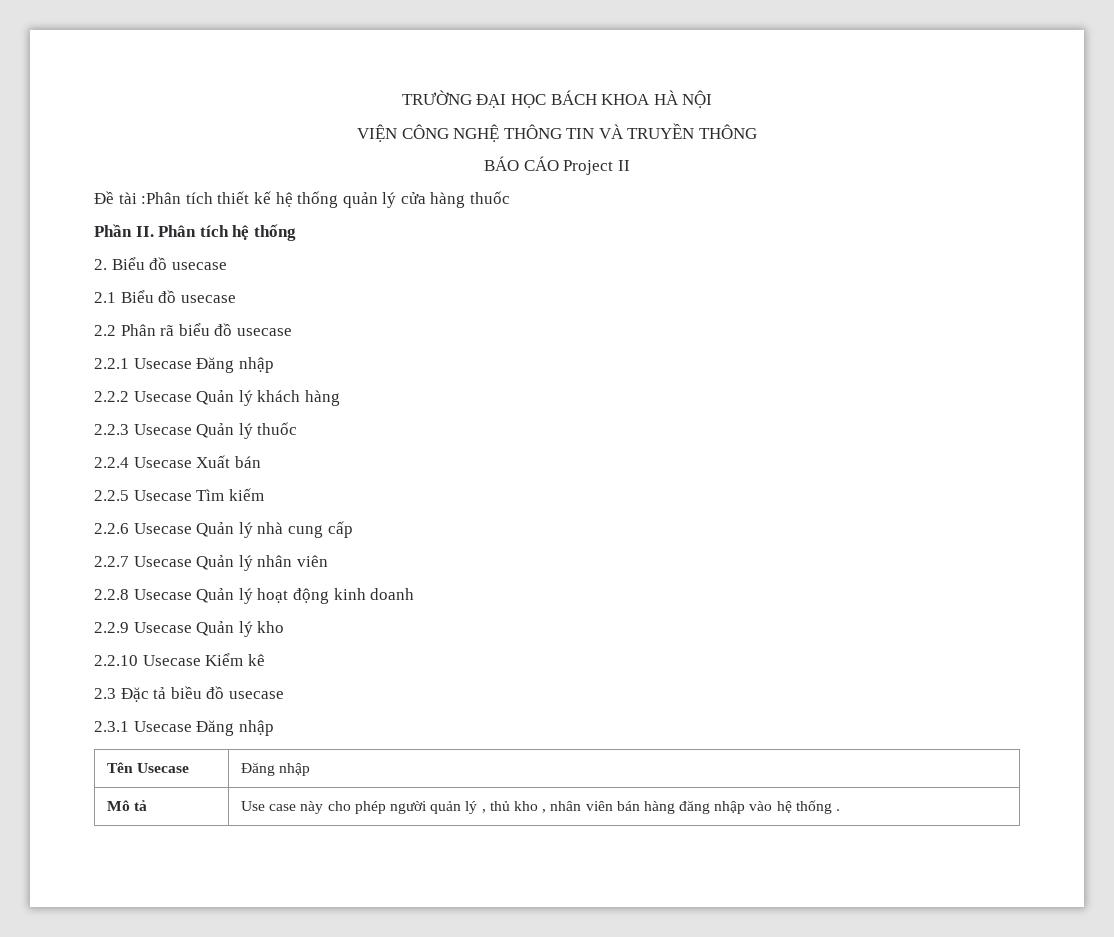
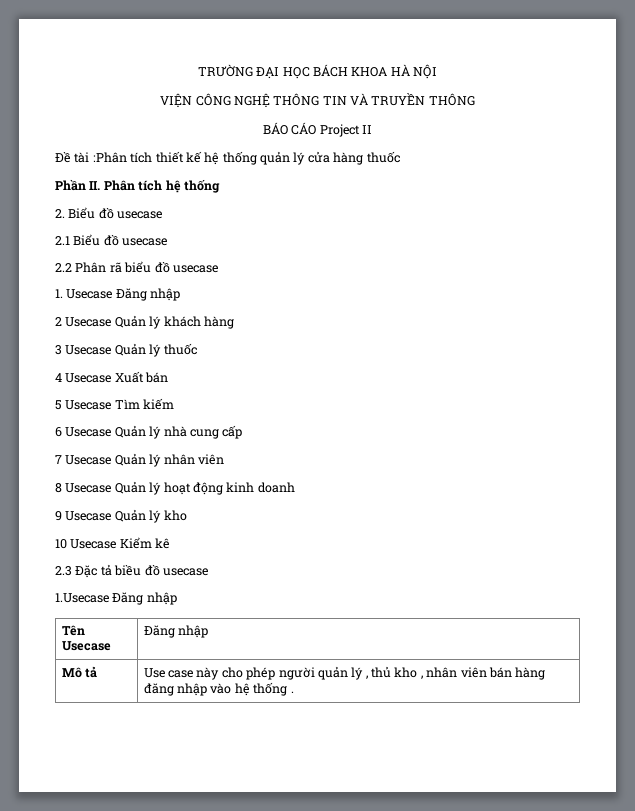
[94,357,274,373] [94,391,129,402] 2.2.1 Usecase Đăng nhập // 2.2.2 -> [55,288,181,301] [55,317,62,326] 1. Usecase Đăng nhập // 2
[94,424,129,435] 2.2.3 -> [55,345,62,355] 3
[94,457,129,468] 2.2.4 -> [55,373,62,382] 4
[94,490,129,501] 2.2.5 -> [55,400,62,410] 5
[94,523,129,534] 2.2.6 -> [55,427,62,437] 6
[94,556,129,567] 2.2.7 -> [55,455,62,464] 7
[94,589,129,600] 2.2.8 -> [55,483,62,493] 8
[94,622,129,633] 2.2.9 -> [55,511,62,521] 9
[94,655,138,666] 2.2.10 -> [55,539,67,549] 10
[94,721,192,732] 2.3.1 Usecase -> [55,593,109,603] 1.Usecase

